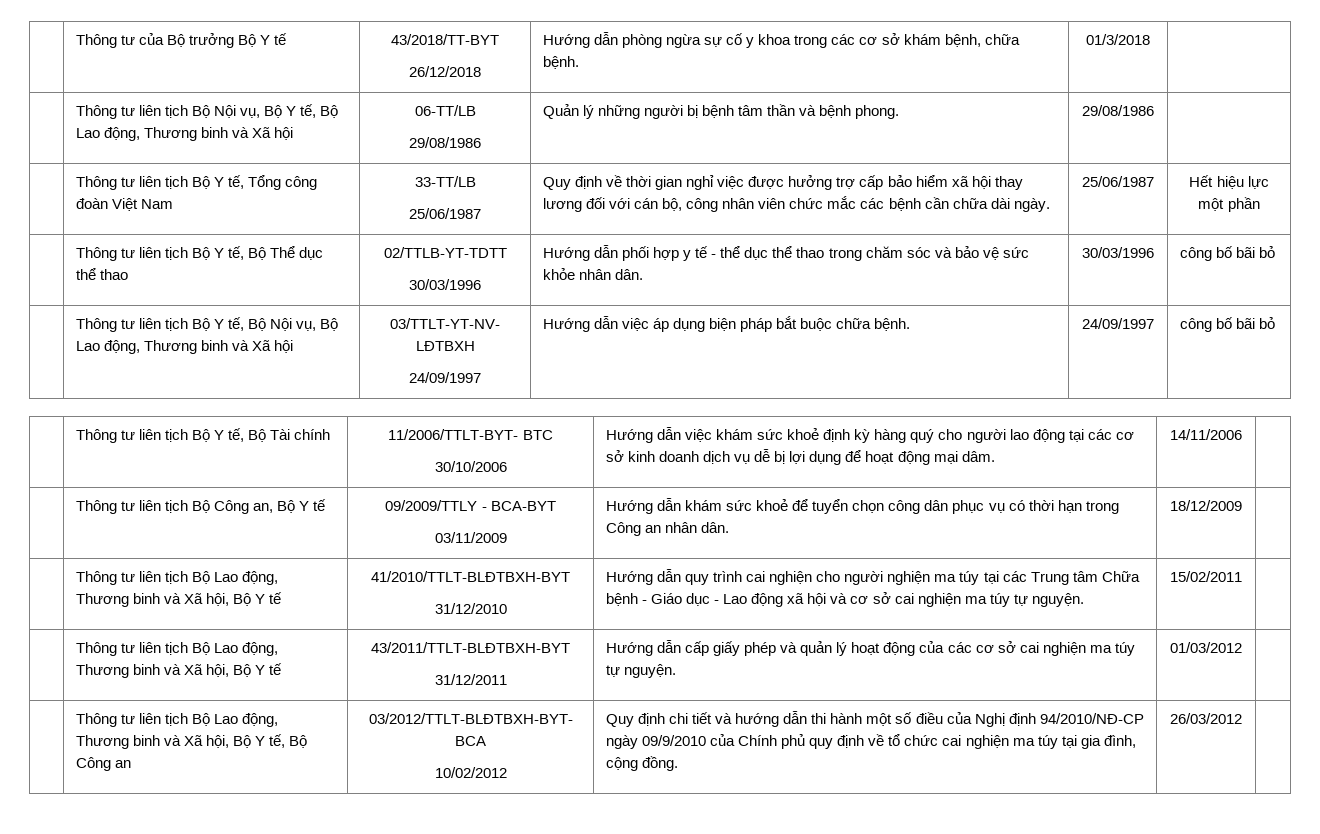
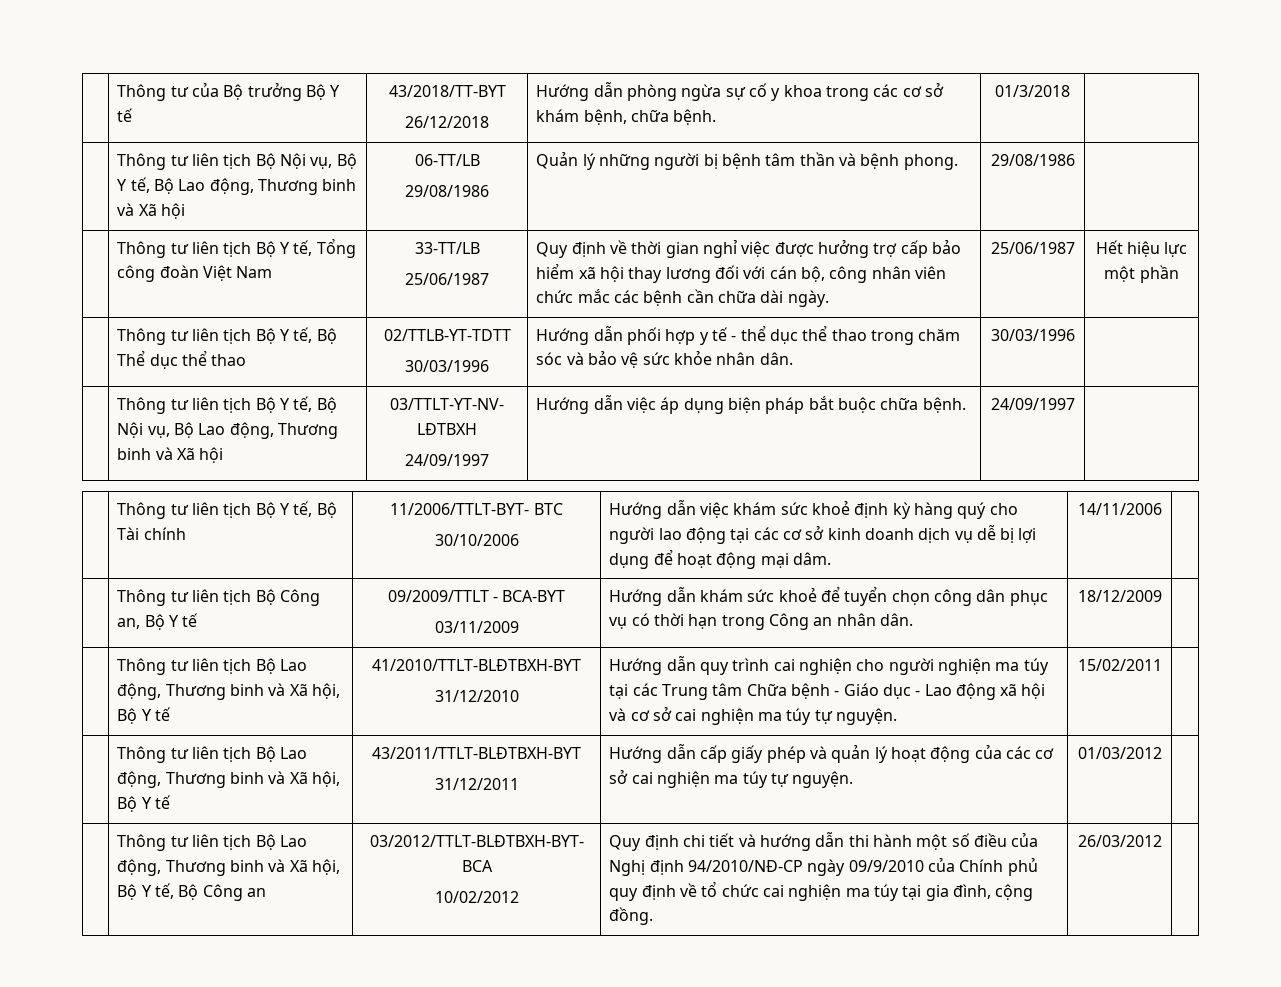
[1179,246,1276,261] công bố bãi bỏ -> (1075, 335) none
[1179,317,1276,332] công bố bãi bỏ -> (1075, 404) none
[385,500,478,511] 09/2009/TTLY -> [387,590,489,602] 09/2009/TTLT

